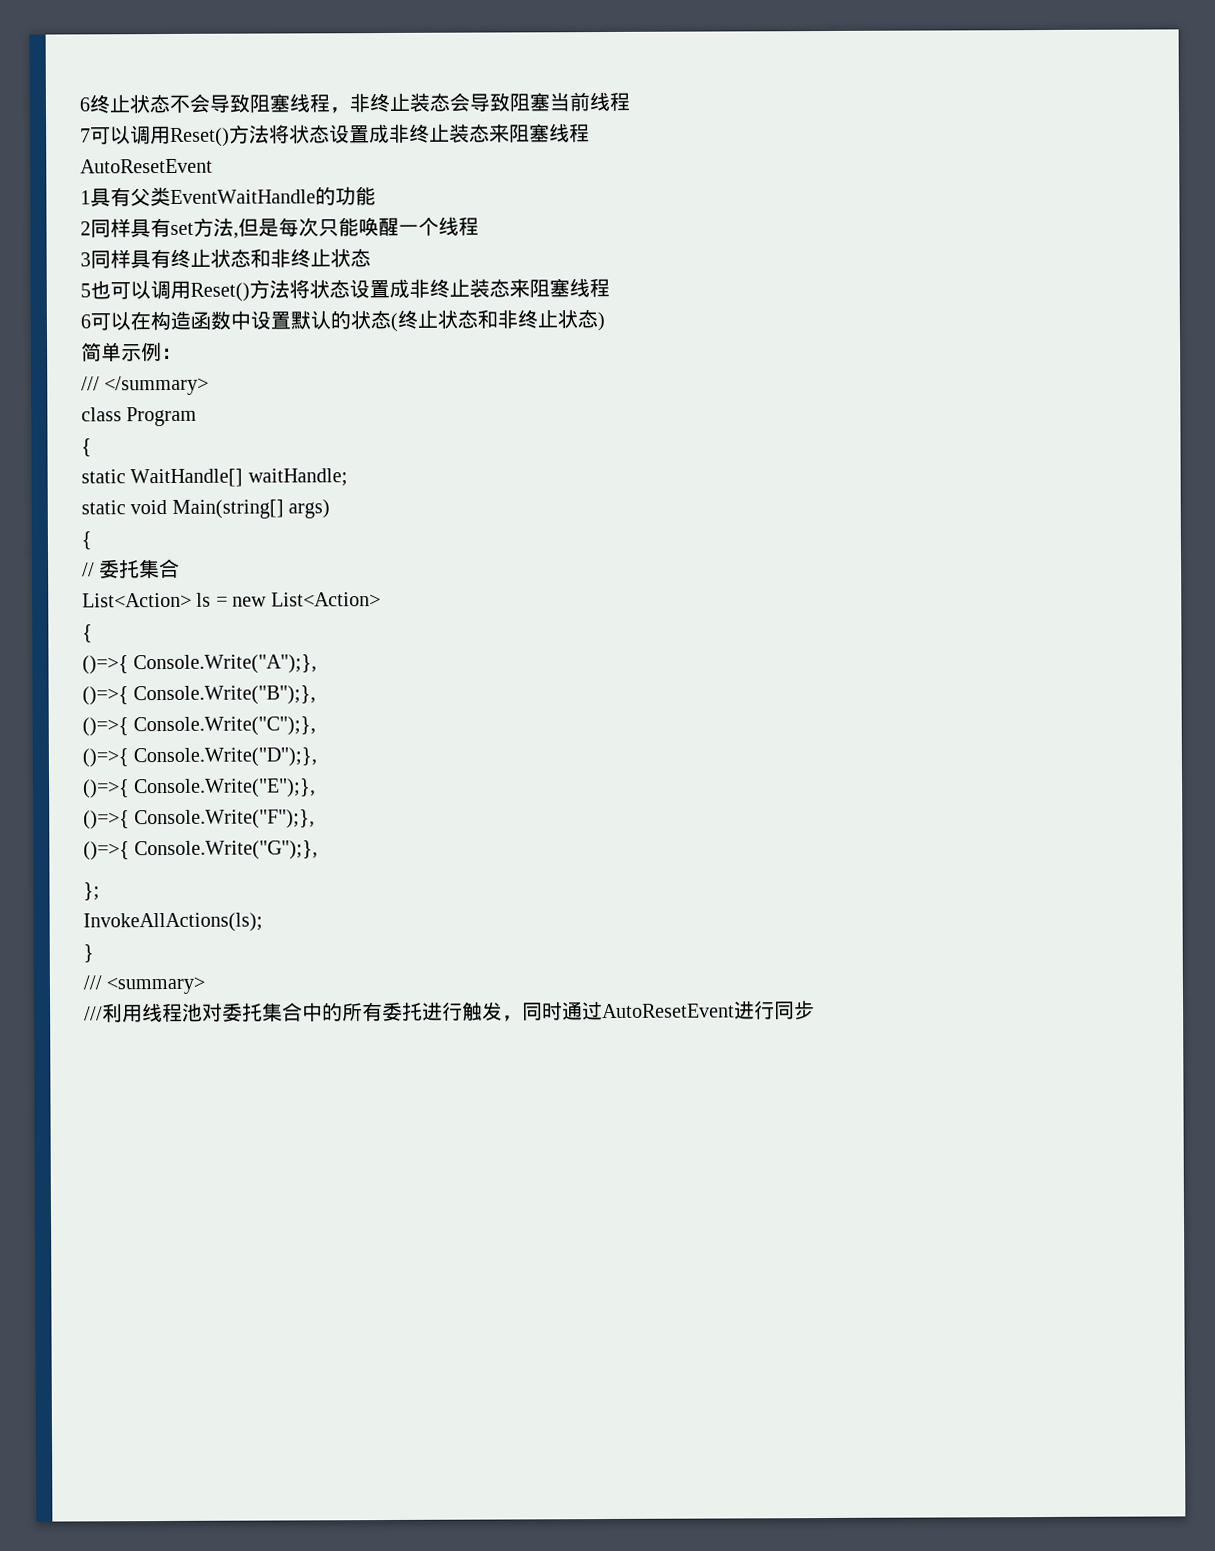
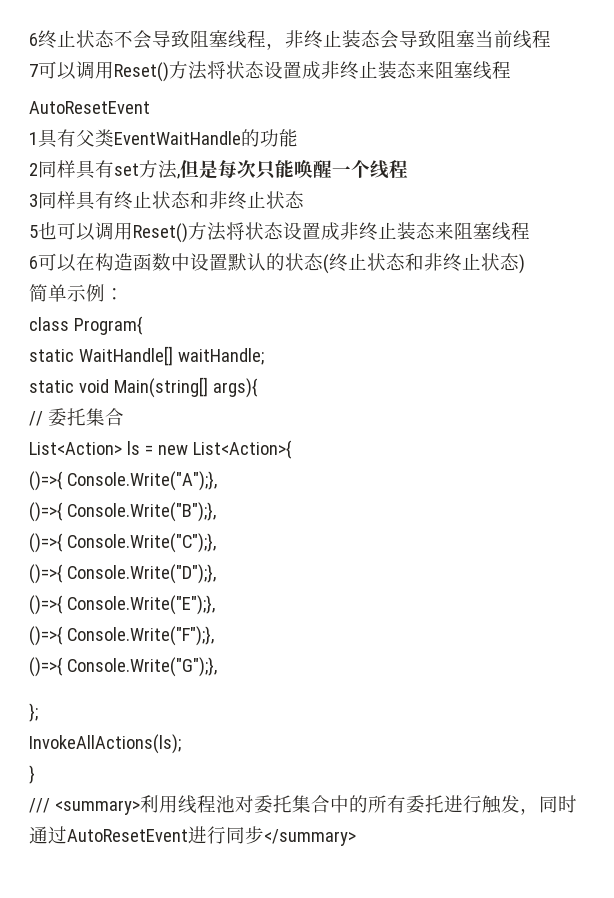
[81,375,210,396] // /// </summary> -> (124, 294) none
[126,406,198,427] [81,438,92,457] Program // { -> [73,316,143,335] Program{
[288,499,331,519] [81,531,92,550] args) // { -> [212,378,258,398] args){
[270,592,381,607] [82,624,93,643] List<Action> // { -> [192,440,292,459] List<Action>{
[84,1006,103,1021] // /// -> (140, 807) none
(815, 1010) none -> [264,829,356,846] </summary>

